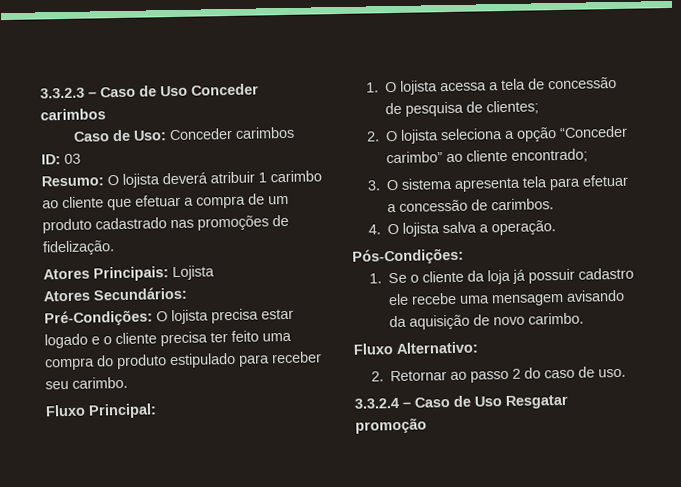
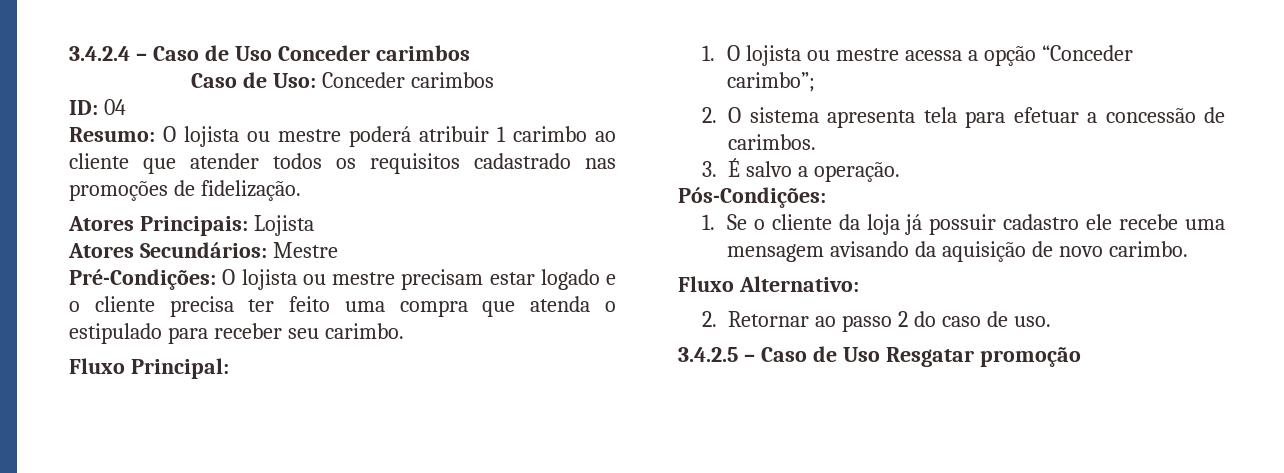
[40,87,85,99] 3.3.2.3 -> [69,46,130,61] 3.4.2.4
[64,153,81,164] 03 -> [103,99,126,115] 04
[162,172,208,185] deverá -> [247,126,411,147] ou mestre poderá
[135,193,289,209] [42,218,92,234] efetuar a compra de um produto -> [190,153,460,174] atender todos os requisitos
(187, 293) none -> [272,242,338,258] Mestre
[211,308,259,324] precisa -> [302,269,484,290] ou mestre precisam
[96,354,167,370] do produto -> [482,296,616,317] que atenda o
[439,76,617,92] [384,100,539,117] [365,125,628,144] [385,148,588,164] [366,180,381,191] acessa a tela de concessão de pesquisa de clientes; // 2. O lojista seleciona a opção “Conceder carimbo” ao cliente encontrado; // 3. -> [806,45,1133,66] [726,72,815,92] [702,107,718,123] ou mestre acessa a opção “Conceder carimbo”; // 2.
[367,221,477,237] 4. O lojista salva -> [702,158,793,177] 3. É salvo
[354,397,399,409] 3.3.2.4 -> [678,347,738,362] 3.4.2.5

